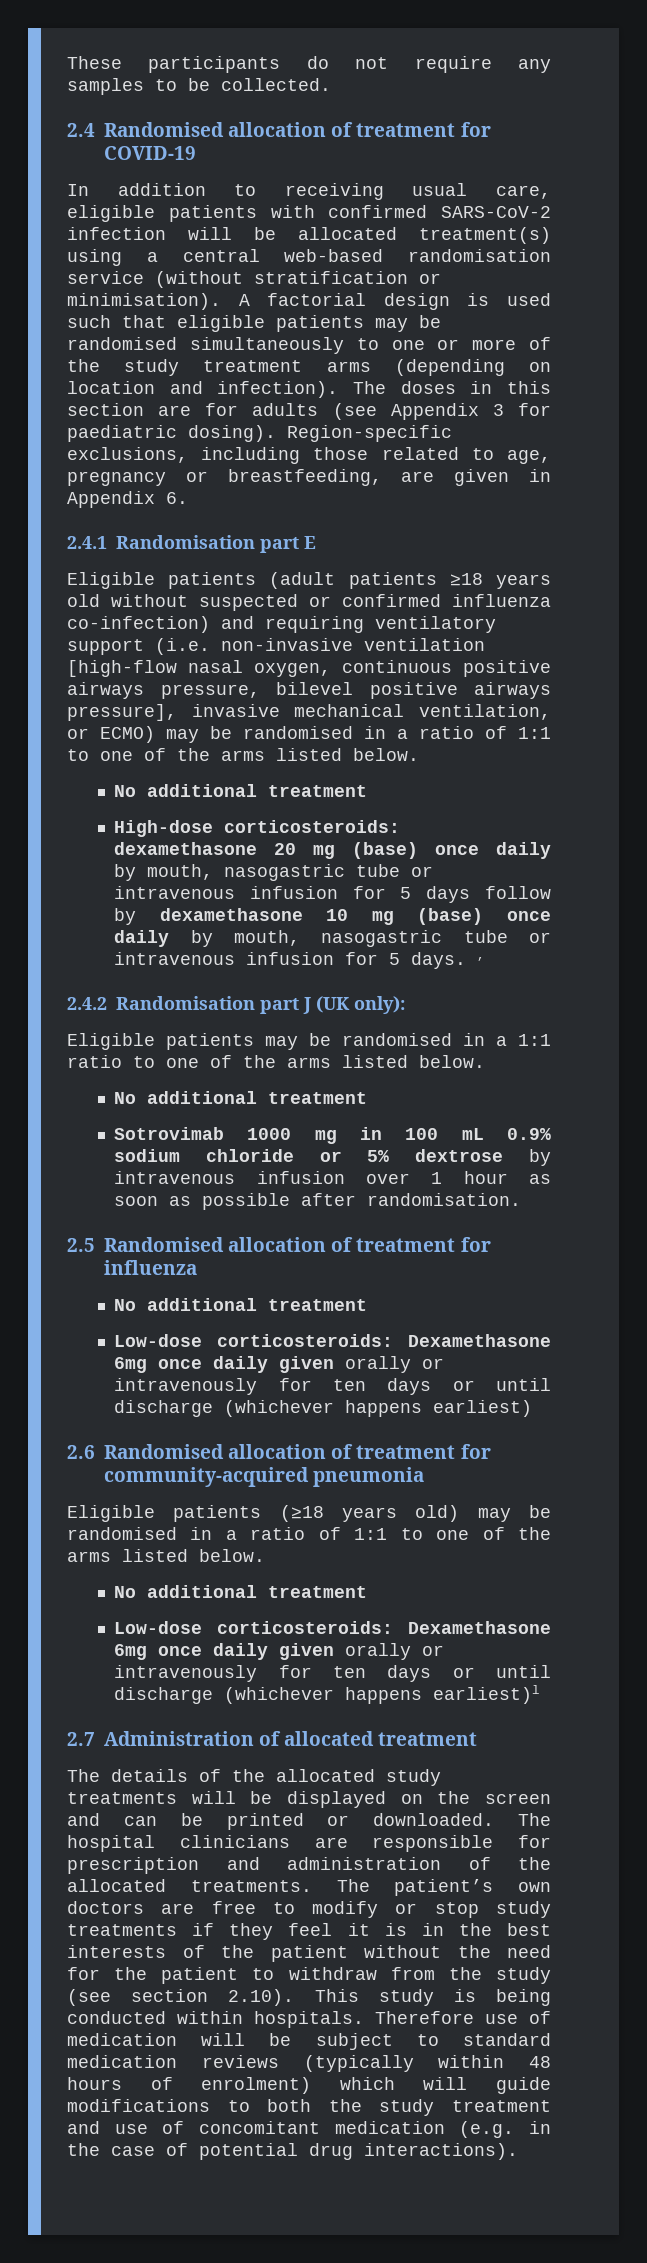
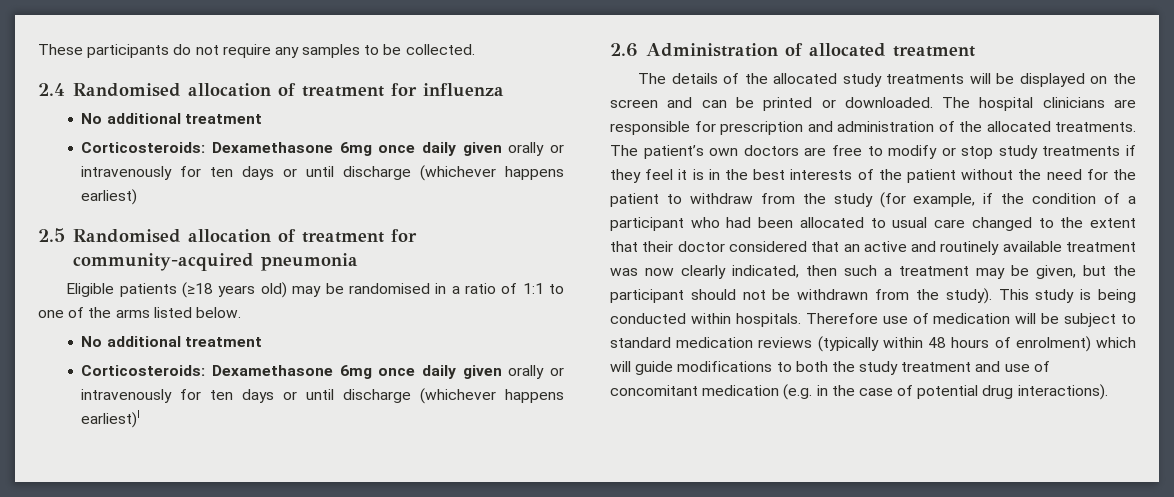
[104,146,196,160] [67,183,551,200] [67,205,551,222] [67,227,551,244] [67,249,551,266] [67,271,441,288] [67,293,551,310] [67,315,441,332] [67,337,551,354] [67,359,551,376] [67,381,552,398] [67,403,551,420] [67,425,452,442] [67,447,551,464] [67,469,551,486] [67,491,188,508] [67,535,316,553] [67,572,551,589] [67,594,551,611] [67,616,496,633] [67,638,485,655] [67,660,551,677] [67,682,551,699] [67,704,551,721] [67,726,551,743] [67,748,419,761] [114,784,368,797] [114,820,401,837] [114,842,551,859] [114,864,434,881] [114,886,551,903] [114,908,551,925] [114,930,551,947] [114,952,486,969] [67,996,405,1014] [67,1033,551,1050] [67,1055,485,1068] [114,1091,368,1104] [114,1127,551,1144] [114,1149,551,1166] [114,1171,552,1184] [114,1193,522,1210] [67,1237,491,1252] COVID-19 // In addition to receiving usual care, eligible patients with confirmed SARS-CoV-2 infection will be allocated treatment(s) using a central web-based randomisation service (without stratification or minimisation). A factorial design is used such that eligible patients may be randomised simultaneously to one or more of the study treatment arms (depending on location and infection). The doses in this section are for adults (see Appendix 3 for paediatric dosing). Region-specific exclusions, including those related to age, pregnancy or breastfeeding, are given in Appendix 6. // 2.4.1 Randomisation part E // Eligible patients (adult patients ≥18 years old without suspected or confirmed influenza co-infection) and requiring ventilatory support (i.e. non-invasive ventilation [high-flow nasal oxygen, continuous positive airways pressure, bilevel positive airways pressure], invasive mechanical ventilation, or ECMO) may be randomised in a ratio of 1:1 to one of the arms listed below. // No additional treatment // High-dose corticosteroids: dexamethasone 20 mg (base) once daily by mouth, nasogastric tube or intravenous infusion for 5 days follow by dexamethasone 10 mg (base) once daily by mouth, nasogastric tube or intravenous infusion for 5 days. , // 2.4.2 Randomisation part J (UK only): // Eligible patients may be randomised in a 1:1 ratio to one of the arms listed below. // No additional treatment // Sotrovimab 1000 mg in 100 mL 0.9% sodium chloride or 5% dextrose by intravenous infusion over 1 hour as soon as possible after randomisation. // 2.5 Randomised allocation of treatment for -> (417, 89) none
[114,1334,394,1347] Low-dose corticosteroids: -> [81,142,206,153] Corticosteroids:
[67,1445,95,1459] 2.6 -> [38,228,65,242] 2.5
[114,1621,394,1634] Low-dose corticosteroids: -> [81,365,206,376] Corticosteroids:
[67,1732,95,1746] 2.7 -> [610,43,638,57] 2.6
[67,1989,295,2006] (see section 2.10). -> [879,192,1136,208] [610,217,1136,231] [610,241,1136,255] [610,265,1136,279] [610,288,992,304] (for example, if the condition of a participant who had been allocated to usual care changed to the extent that their doctor considered that an active and routinely available treatment was now clearly indicated, then such a treatment may be given, but the participant should not be withdrawn from the study).

